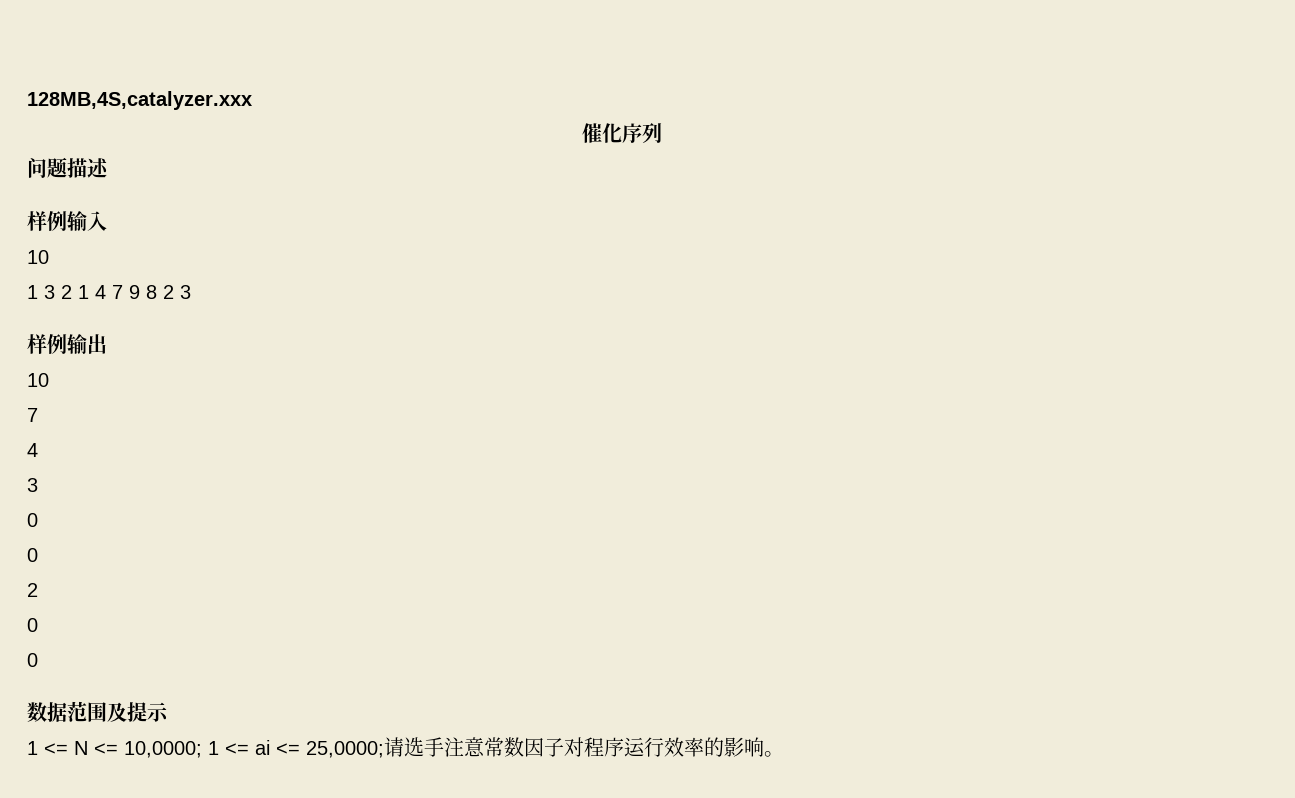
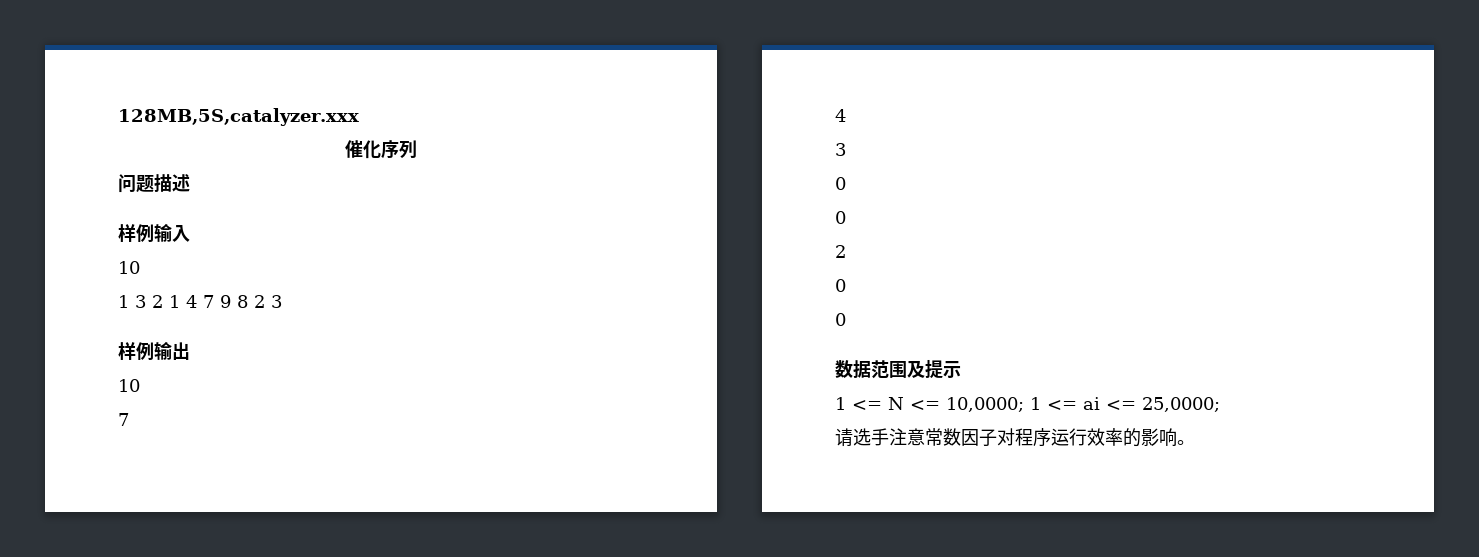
[27,91,252,110] 128MB,4S,catalyzer.xxx -> [118,108,359,126] 128MB,5S,catalyzer.xxx
(384, 749) none -> (1220, 404) //

